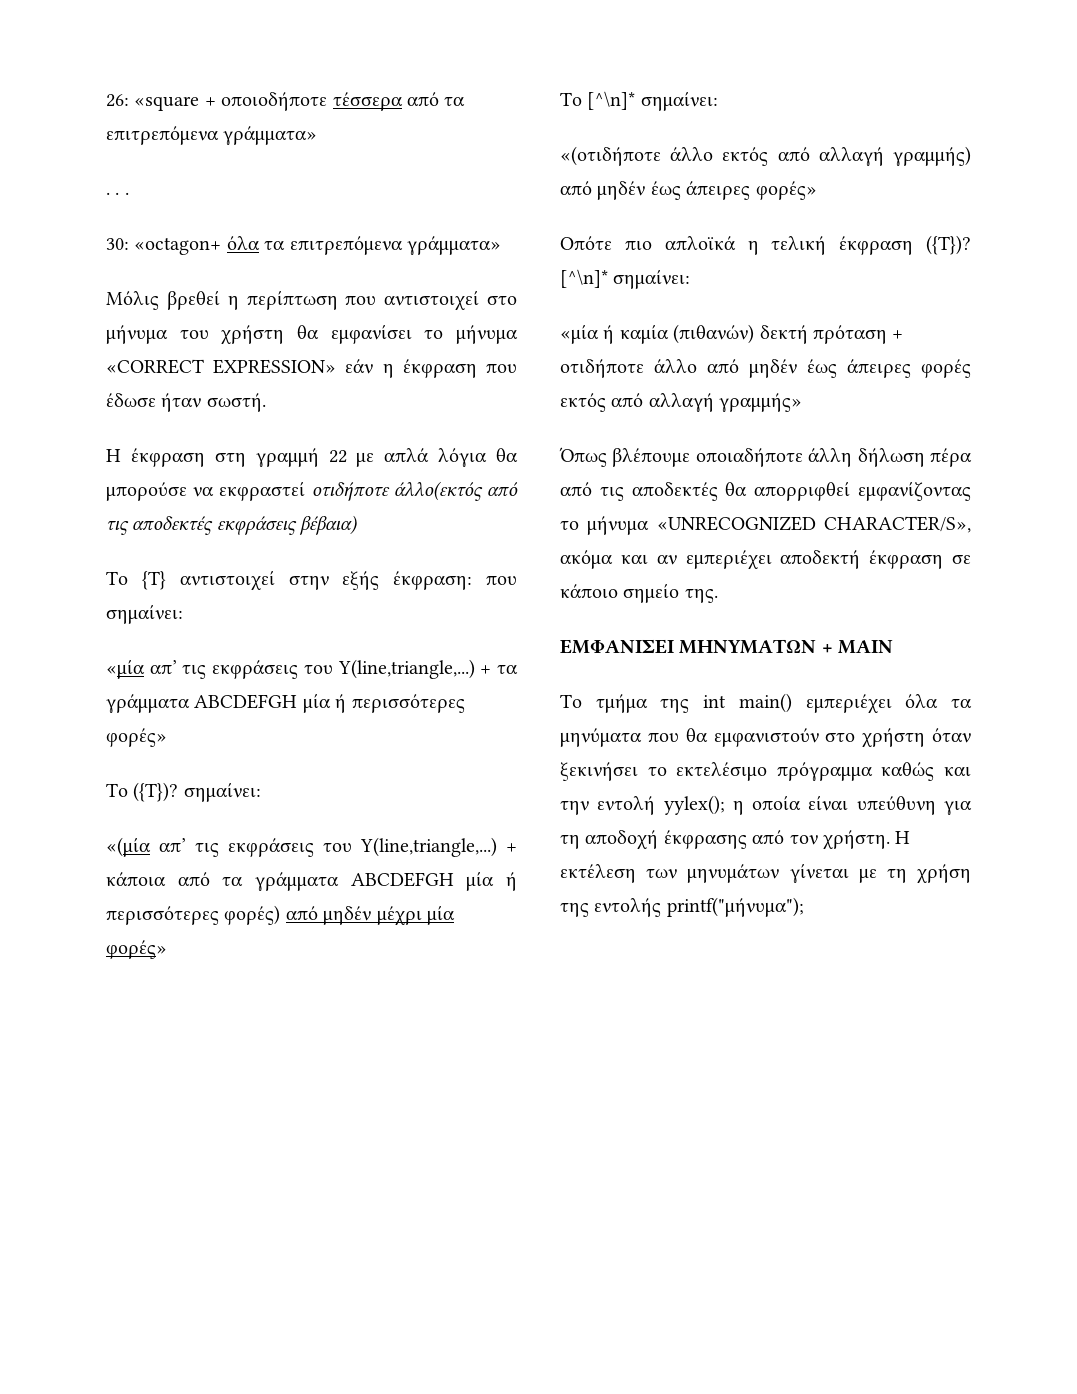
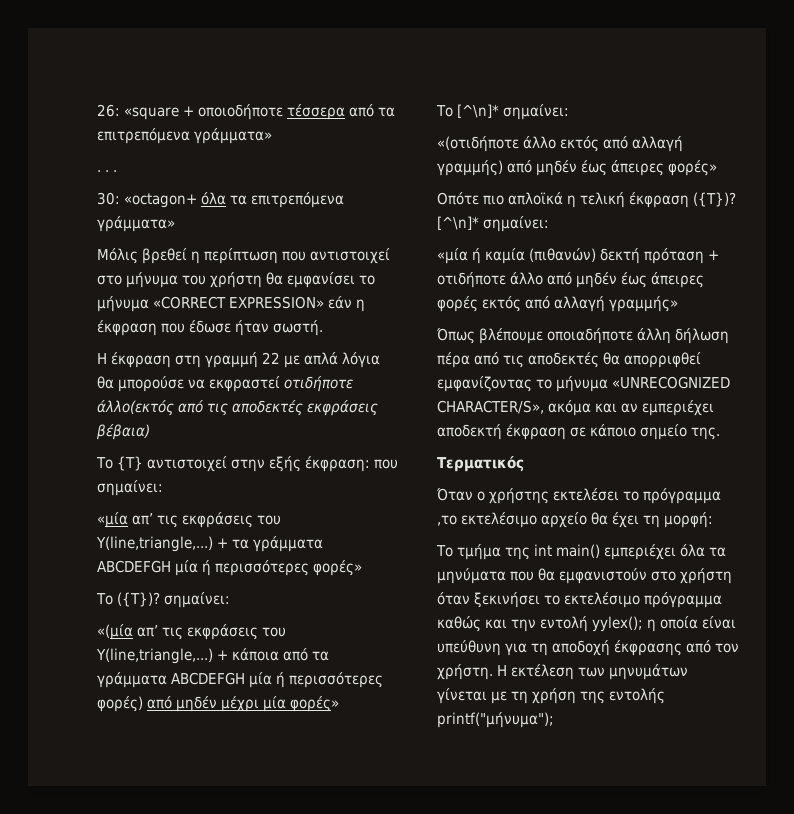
[560,639,894,654] ΕΜΦΑΝΙΣΕΙ ΜΗΝΥΜΑΤΩΝ + ΜΑΙΝ -> [437,456,524,472] [436,488,722,504] [437,512,714,528] Τερματικός // Όταν ο χρήστης εκτελέσει το πρόγραμμα ,το εκτελέσιμο αρχείο θα έχει τη μορφή:

